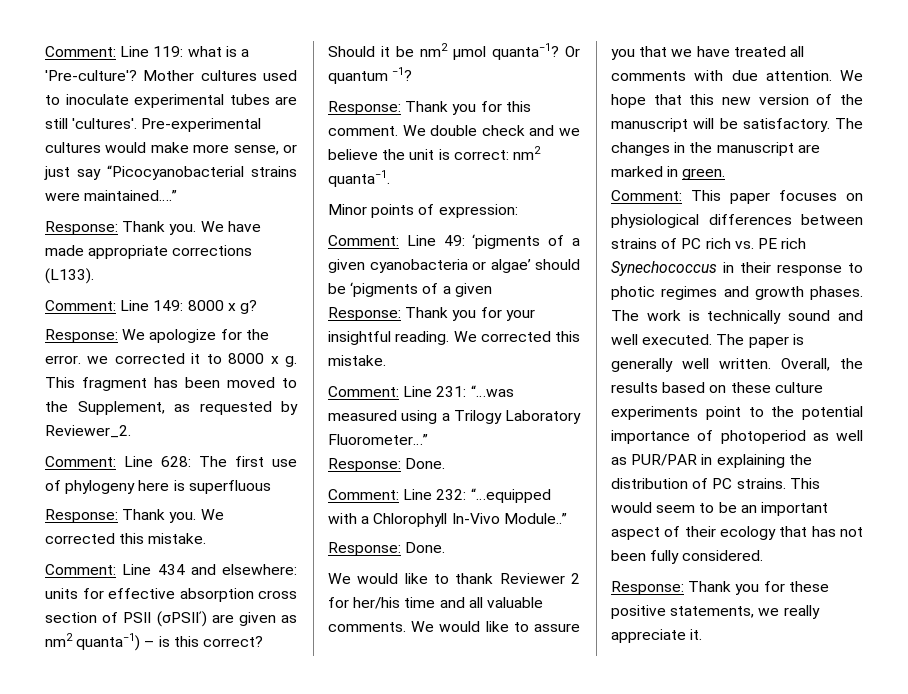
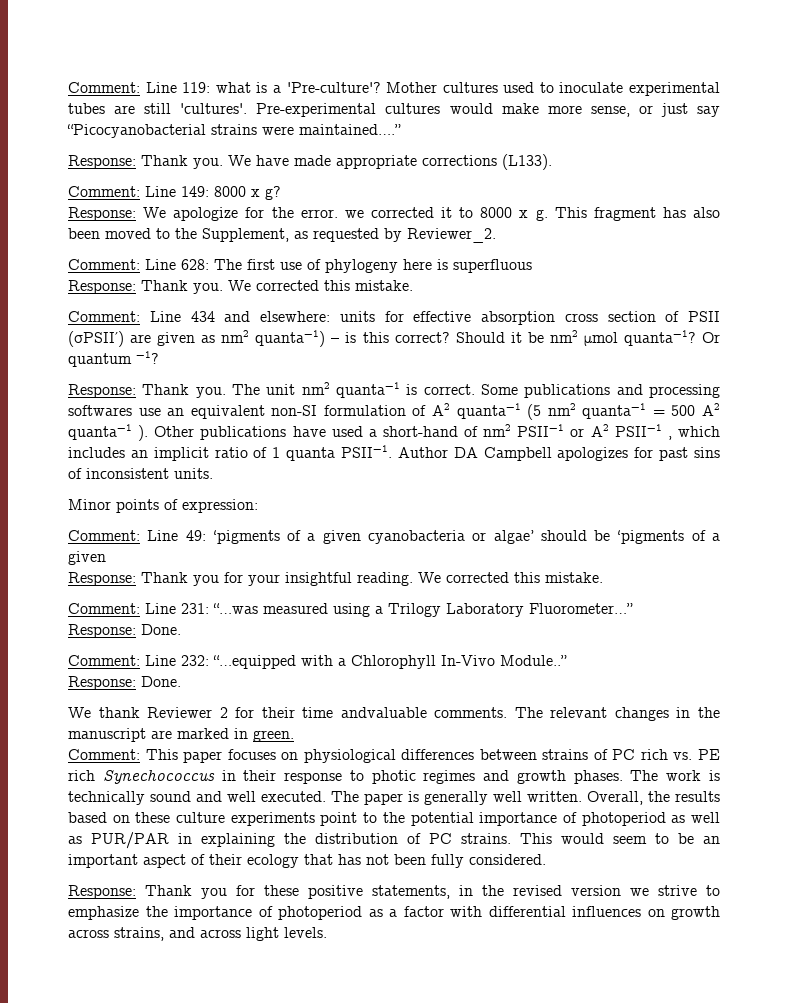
(178, 382) none -> [693,207,720,218] also
[452,101,531,115] [328,125,580,136] [328,146,541,160] [328,170,390,187] you for this comment. We double check and we believe the unit is correct: nm2 quanta−1. -> [195,382,720,398] [68,403,720,420] [68,424,720,441] [68,445,720,461] [68,468,213,479] you. The unit nm2 quanta−1 is correct. Some publications and processing softwares use an equivalent non-SI formulation of A2 quanta−1 (5 nm2 quanta−1 = 500 A2 quanta−1 ). Other publications have used a short-hand of nm2 PSII−1 or A2 PSII−1 , which includes an implicit ratio of 1 quanta PSII−1. Author DA Campbell apologizes for past sins of inconsistent units.
[357,573,449,584] would like to -> (91, 712) none
[353,597,543,609] [328,621,580,632] [611,46,804,60] [611,70,863,81] [611,94,863,108] [611,118,863,132] her/his time and all valuable comments. We would like to assure you that we have treated all comments with due attention. We hope that this new version of the manuscript will be satisfactory. The -> [261,707,608,718] their time andvaluable comments. The relevant
[758,605,820,619] [611,629,703,643] we really appreciate it. -> [459,885,720,896] [68,906,720,920] [68,927,327,941] in the revised version we strive to emphasize the importance of photoperiod as a factor with differential influences on growth across strains, and across light levels.

